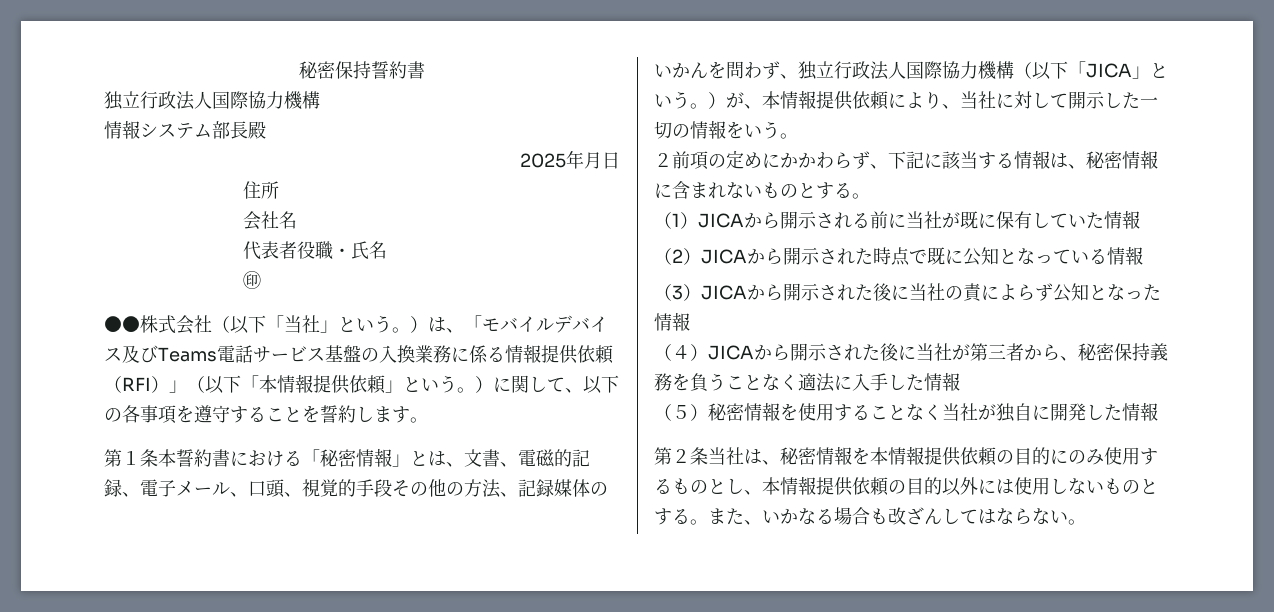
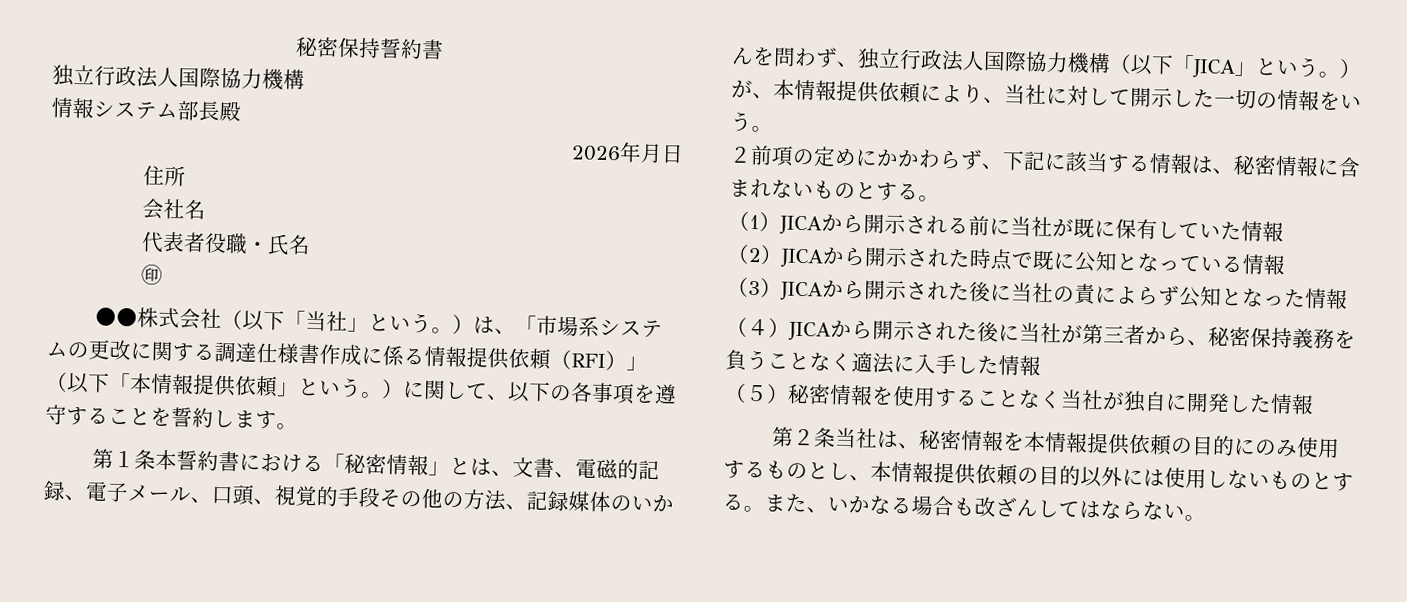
[520,153,566,168] 2025 -> [571,145,621,162] 2026
[482,315,608,333] [104,345,451,363] モバイルデバイス及びTeams電話サービス基盤の入換業務 -> [535,315,663,339] [46,339,363,366] 市場系システムの更改に関する調達仕様書作成

